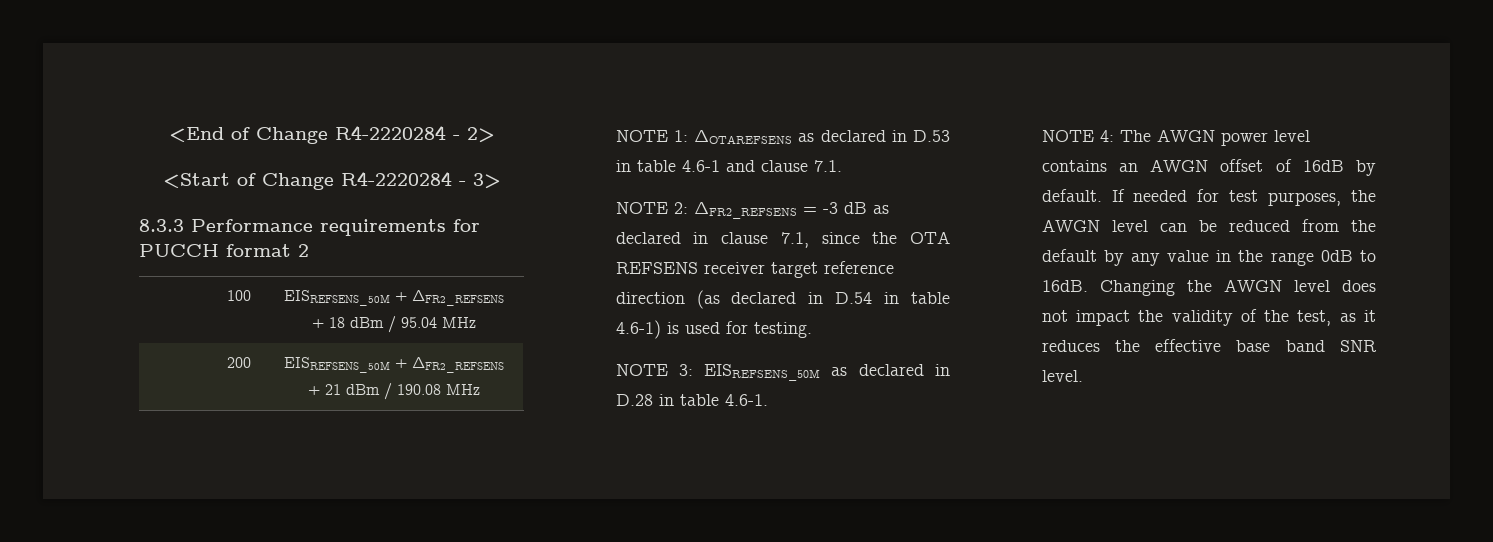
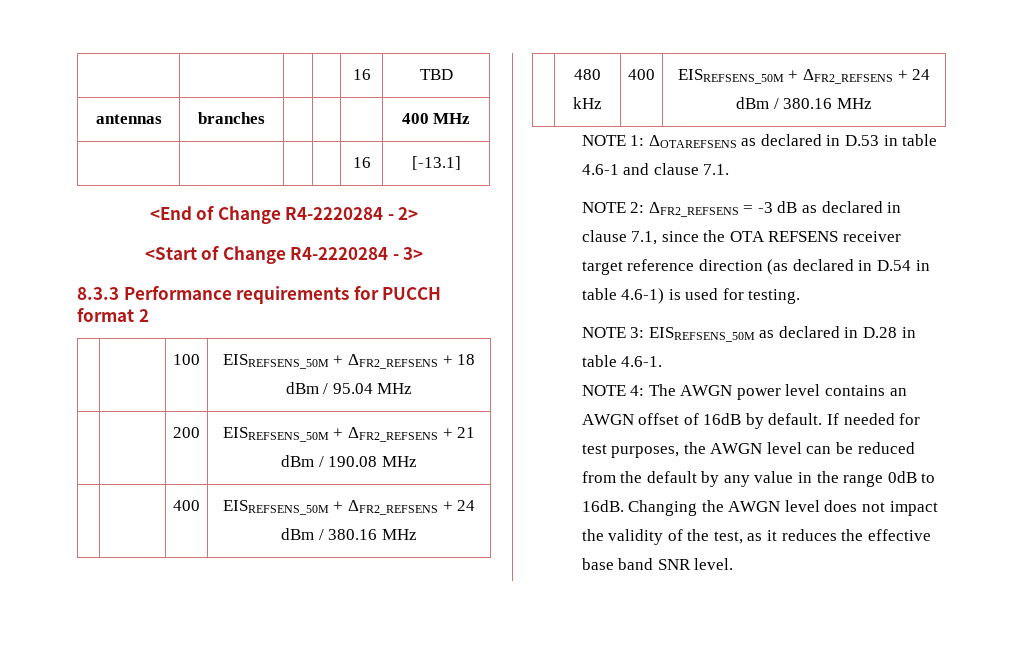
(168, 134) none -> [352,69,371,80] [419,69,453,80] [95,114,162,124] [198,112,265,124] [401,113,471,124] [352,157,371,168] [411,156,461,170] | | | | 16 | TBD // antennas | branches | | | | 400 MHz // | | | | 16 | [-13.1] //
(480, 389) none -> [173,500,200,511] [222,500,476,515] [281,528,417,540] [574,69,601,80] [573,97,602,109] [628,69,655,80] [677,69,931,84] [736,97,872,109] // | | 400 | EISREFSENS_50M + ΔFR2_REFSENS + 24 dBm / 380.16 MHz // | 480 kHz | 400 | EISREFSENS_50M + ΔFR2_REFSENS + 24 dBm / 380.16 MHz

